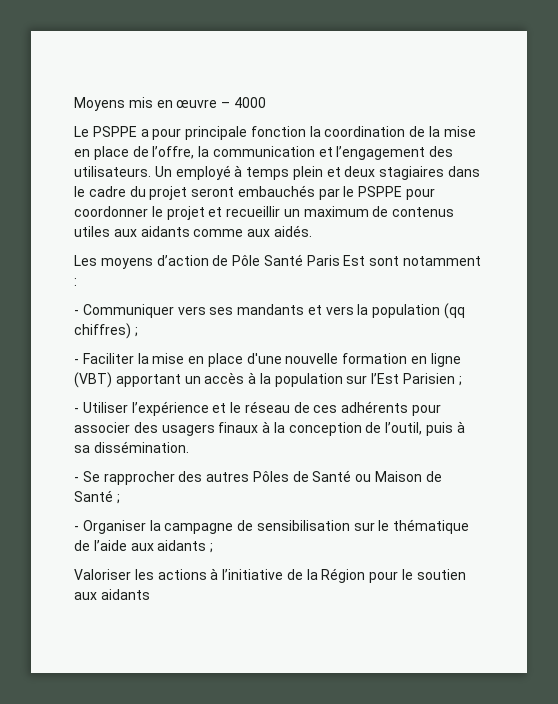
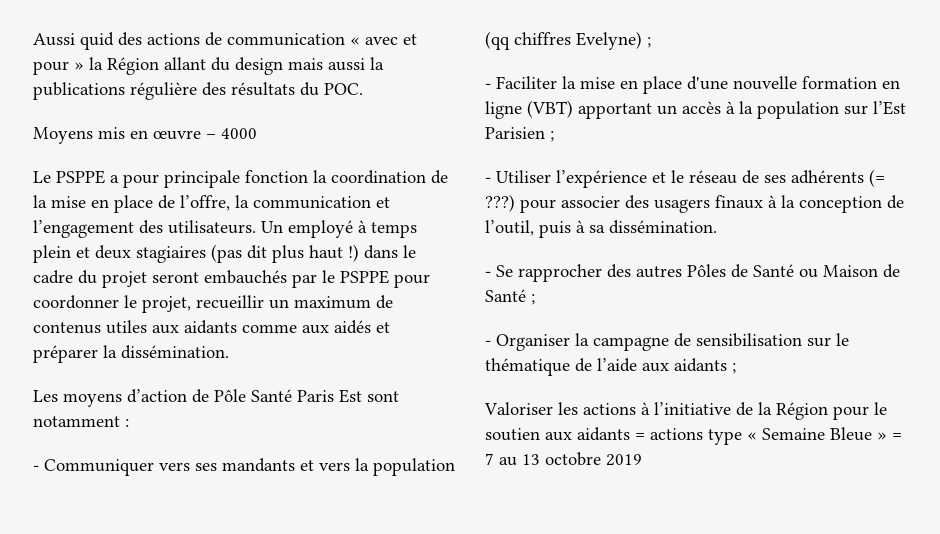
(74, 104) none -> [33,32,417,50] [33,57,384,75] [33,82,363,100] Aussi quid des actions de communication « avec et pour » la Région allant du design mais aussi la publications régulière des résultats du POC. //
(445, 173) none -> [211,244,359,263] (pas dit plus haut !)
[166,206,223,220] projet et -> [142,296,191,313] projet,
[273,225,312,237] aidés. -> [334,320,390,334] [33,345,229,363] aidés et préparer la dissémination.
[74,323,131,339] chiffres) -> [514,31,642,50] chiffres Evelyne)
[313,401,409,413] ces adhérents -> [764,169,885,187] [485,194,515,212] ses adhérents (= ???)
(150, 594) none -> [635,427,902,445] [485,452,642,466] = actions type « Semaine Bleue » = 7 au 13 octobre 2019

